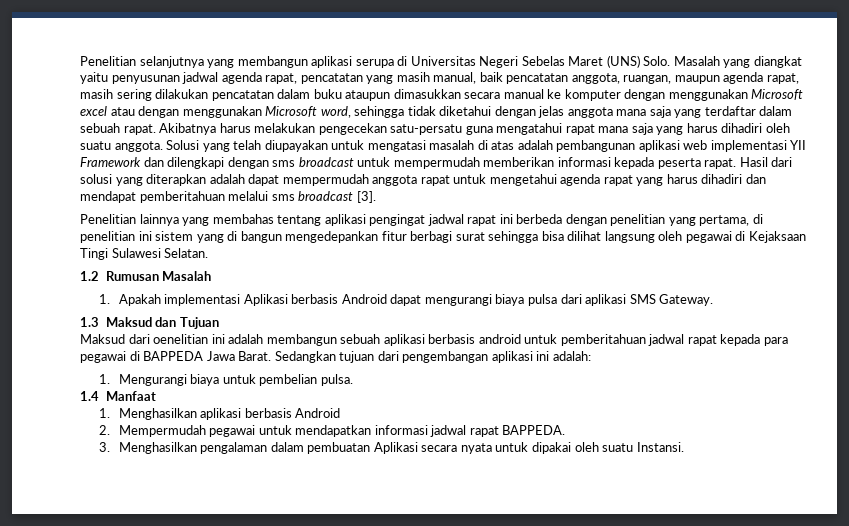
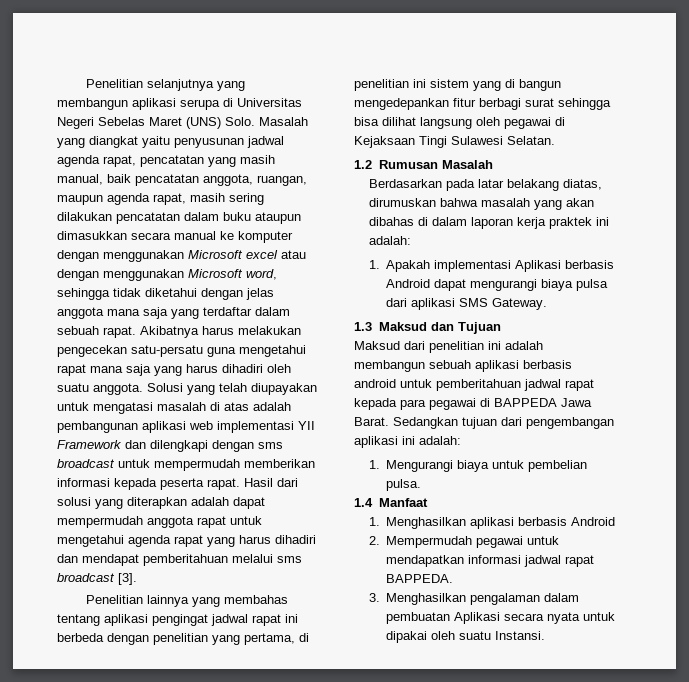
[496,123,563,135] mengatahui -> [239,345,306,357] mengetahui
(212, 276) none -> [368,179,602,191] [368,198,594,210] [368,217,609,229] [368,236,411,245] // Berdasarkan pada latar belakang diatas, dirumuskan bahwa masalah yang akan dibahas di dalam laporan kerja praktek ini adalah:
[153,334,209,344] oenelitian -> [429,341,484,353] penelitian

